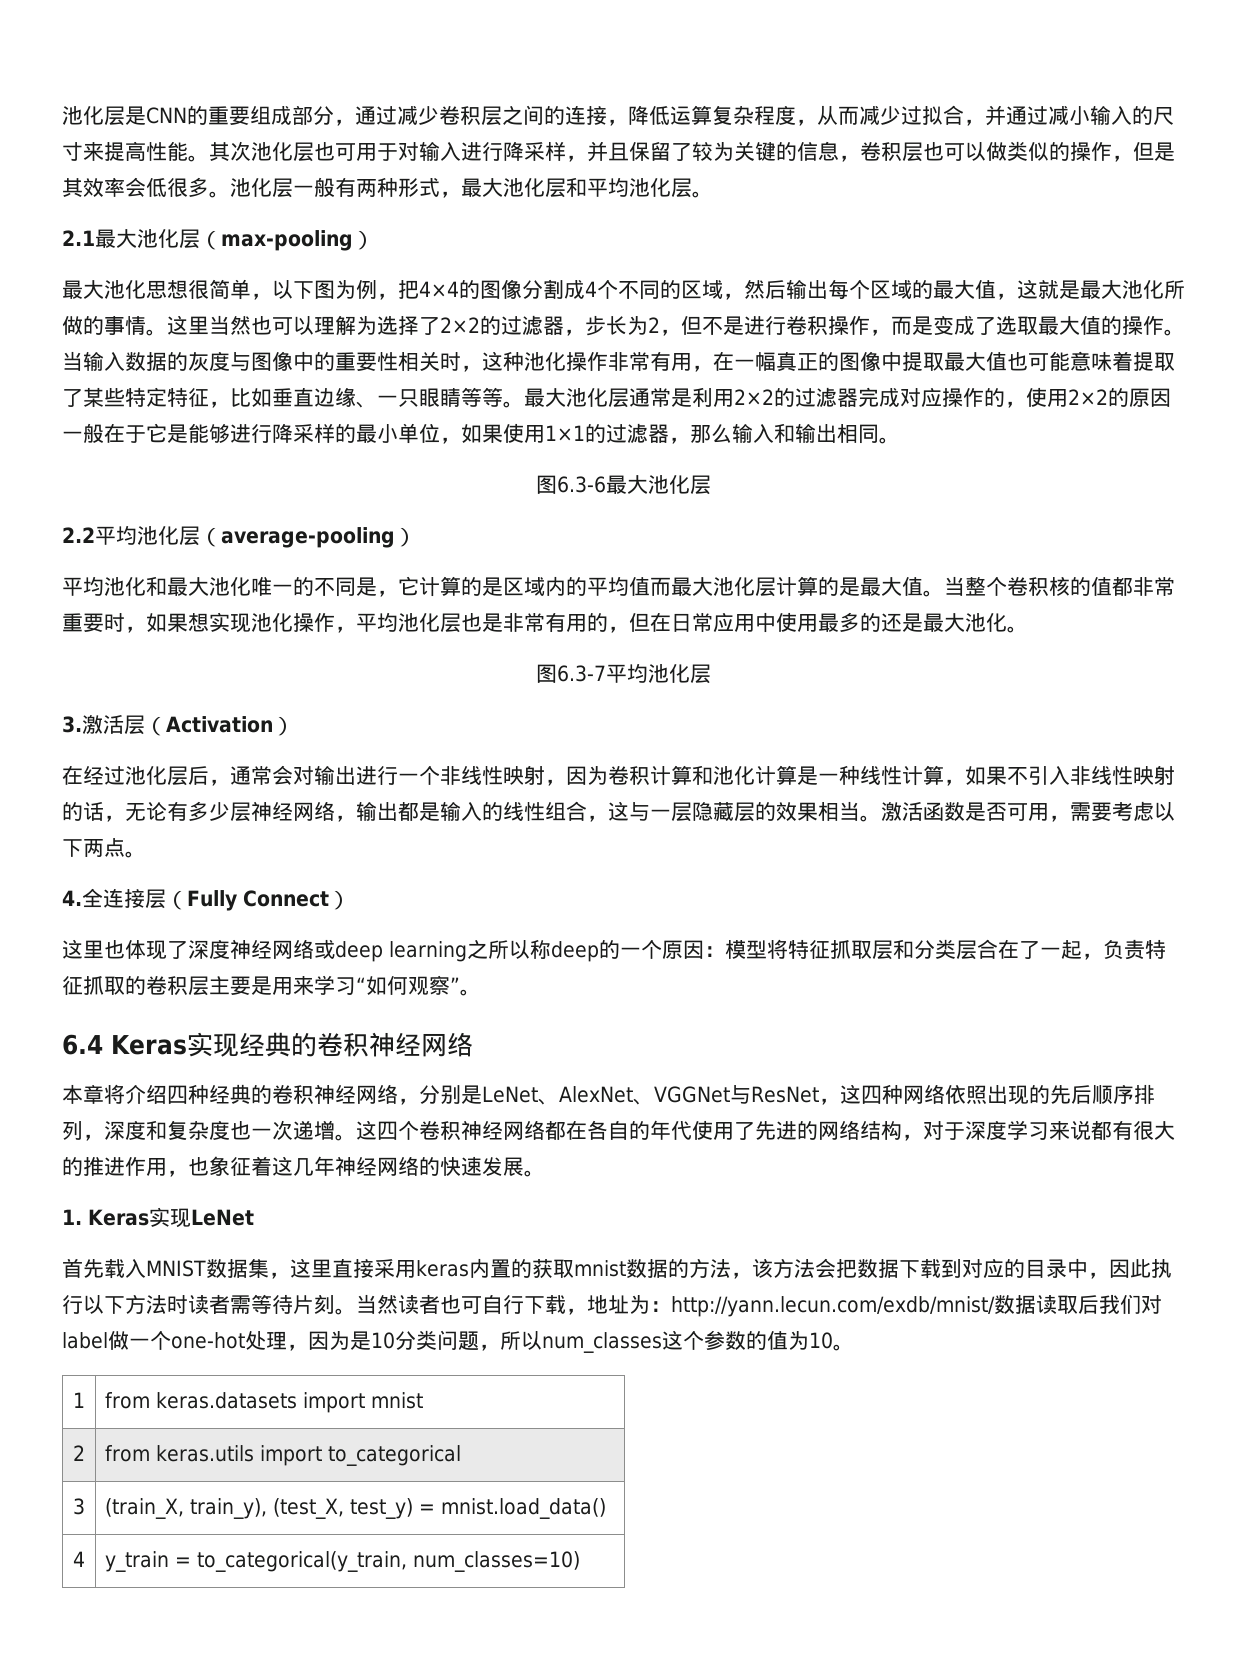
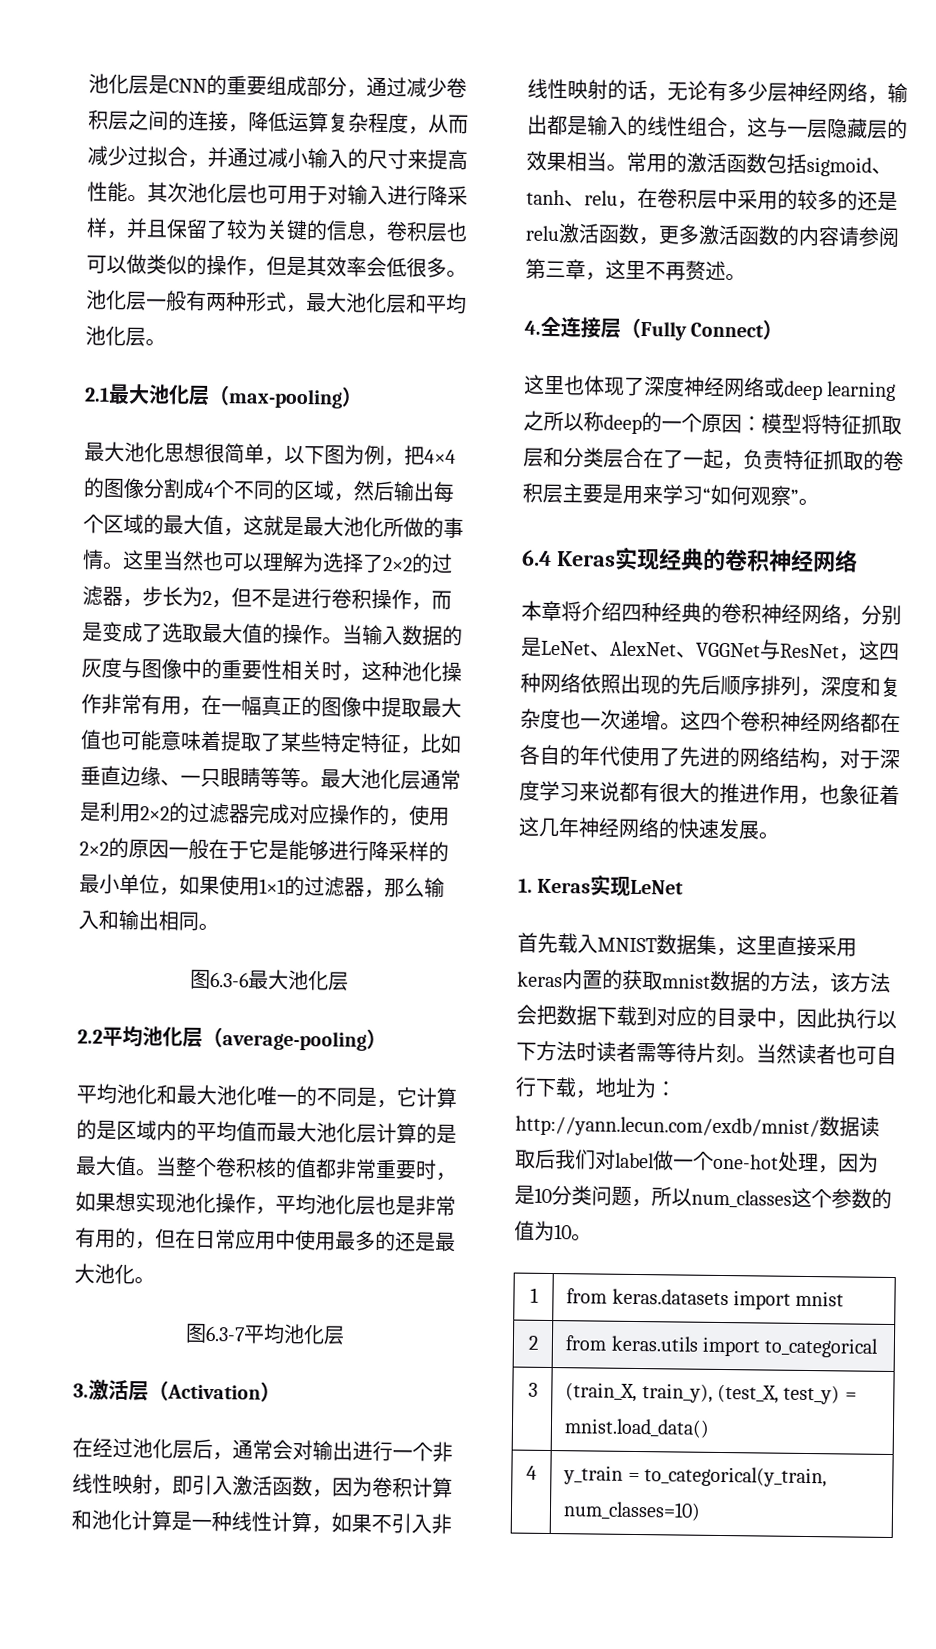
(566, 782) none -> [172,1474,333,1498] 即引入激活函数，
[881,801,1175,822] [62,838,125,857] 激活函数是否可用，需要考虑以下两点 -> [626,151,892,177] [526,187,898,211] [525,223,900,247] [525,258,726,281] 常用的激活函数包括sigmoid、tanh、relu，在卷积层中采用的较多的还是relu激活函数，更多激活函数的内容请参阅第三章，这里不再赘述

